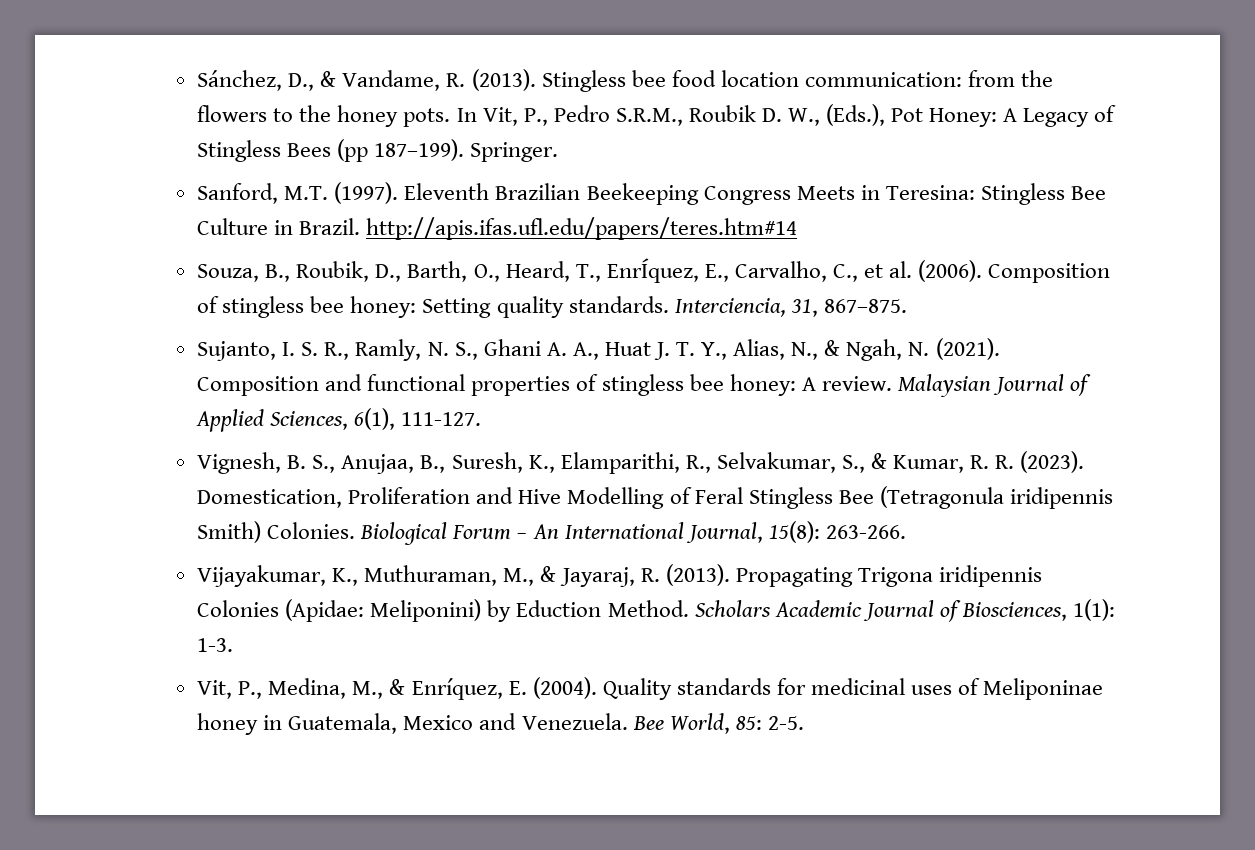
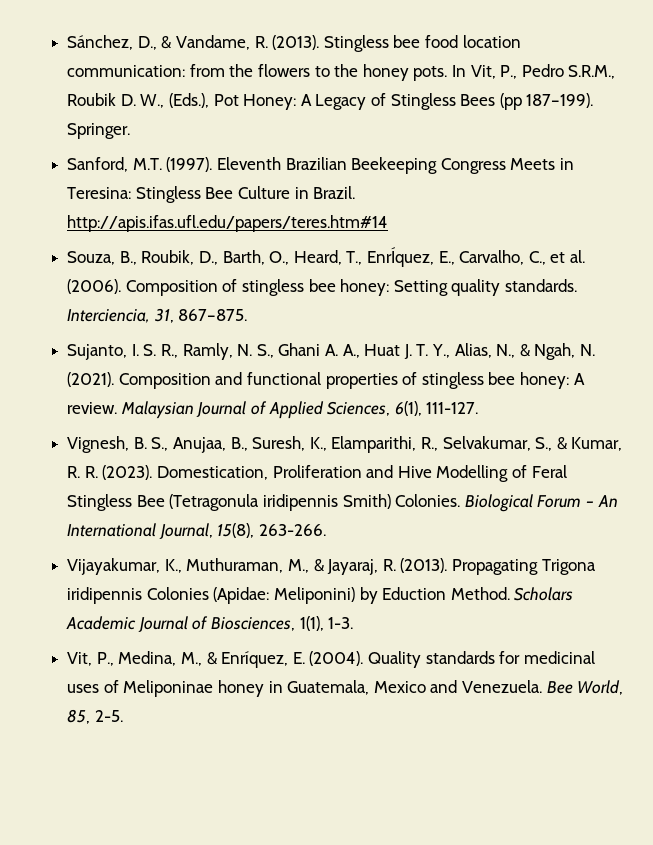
[768,521,820,543] 15(8): -> [217,523,255,538] 15(8),
[1072,599,1115,621] 1(1): -> [299,616,324,631] 1(1),
[735,716,762,730] 85: -> [67,709,91,724] 85,

